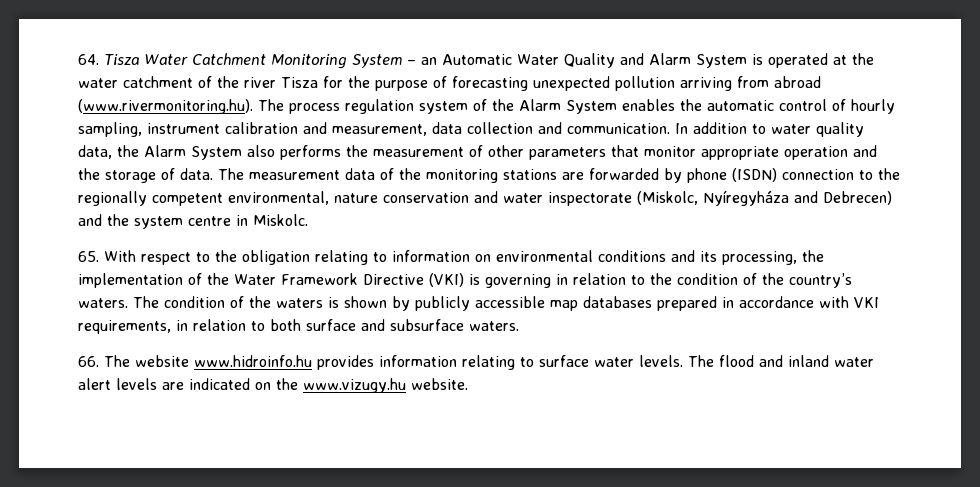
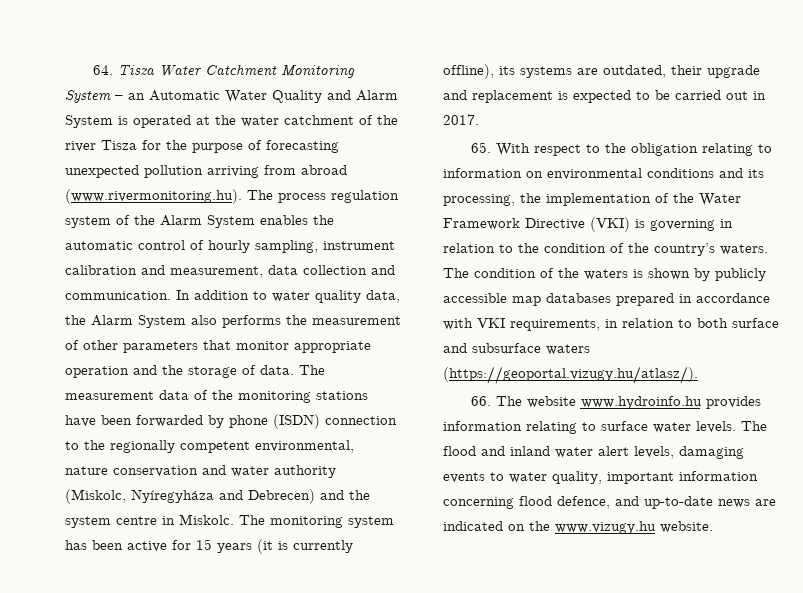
[562,172,584,180] are -> [65,415,132,427] have been
[548,192,632,206] inspectorate -> [274,465,336,478] authority
(308, 220) none -> [239,515,394,528] [65,539,353,554] [443,64,760,79] [443,90,766,103] [443,114,479,125] The monitoring system has been active for 15 years (it is currently offline), its systems are outdated, their upgrade and replacement is expected to be carried out in 2017.
[469,321,519,331] waters. -> [546,344,590,355] [443,366,698,384] waters (https://geoportal.vizugy.hu/atlasz/).
[194,355,312,367] www.hidroinfo.hu -> [580,396,702,409] www.hydroinfo.hu
[116,378,157,390] levels -> [634,446,744,459] [443,471,758,484] [443,496,750,509] levels, damaging events to water quality, important information concerning flood defence, and up-to-date news

